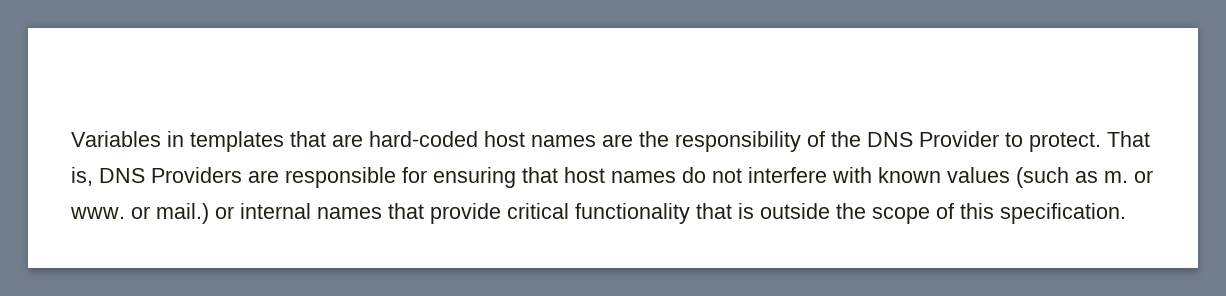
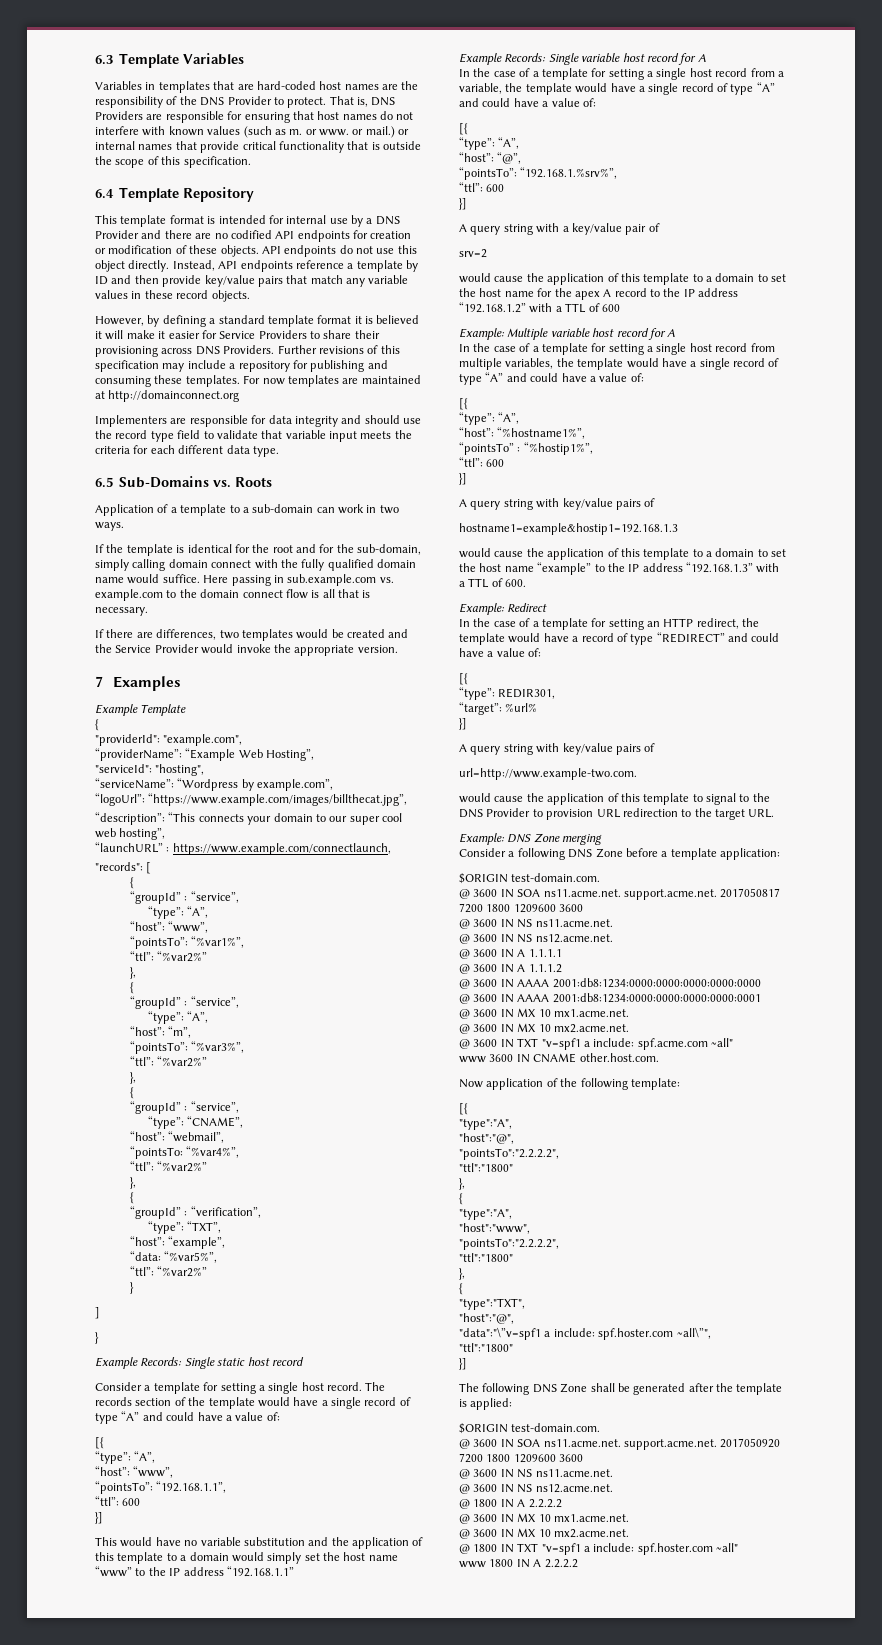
(71, 139) none -> [95,53,245,68] 6.3 Template Variables //
(1126, 213) none -> [95,187,255,202] [95,215,400,227] [95,230,412,242] [95,245,417,257] [95,260,418,272] [95,275,409,287] [95,290,250,302] [95,315,420,327] [95,330,380,340] [95,345,400,357] [95,360,388,372] [95,375,421,387] [95,390,240,402] [95,415,421,427] [95,430,412,442] [95,445,279,457] [95,476,273,488] [95,504,399,516] [95,522,124,531] [95,544,422,556] [95,559,416,571] [95,574,394,586] [95,589,371,601] [95,607,148,616] [95,629,409,641] [95,644,398,656] [95,676,181,691] [95,704,187,716] [95,719,99,731] [95,734,243,746] [95,748,315,761] [95,764,205,776] [95,778,334,791] [95,793,408,806] [95,812,402,825] [95,828,166,840] [95,842,391,855] [95,862,152,874] [130,877,135,889] [130,891,239,904] [147,906,209,919] [130,921,209,933] [130,936,245,949] [130,951,208,962] [130,967,137,979] [130,982,135,994] [130,996,239,1009] [147,1011,209,1024] [130,1026,192,1038] [130,1041,245,1054] [130,1056,208,1067] [130,1072,137,1084] [130,1087,135,1099] [130,1101,239,1114] [147,1116,244,1129] [130,1131,225,1143] [130,1146,240,1159] [130,1161,208,1172] [130,1177,137,1189] [130,1192,135,1204] [130,1206,261,1219] [147,1221,222,1234] [130,1236,226,1249] [130,1251,218,1263] [130,1266,208,1277] [130,1282,135,1294] [95,1307,100,1319] [95,1332,99,1344] [95,1357,304,1369] [95,1382,386,1394] [95,1397,411,1409] [95,1411,280,1424] [95,1437,104,1449] [95,1451,156,1464] [95,1466,174,1478] [95,1481,227,1494] [95,1496,141,1506] [95,1512,103,1524] [95,1537,424,1549] [95,1552,398,1564] [95,1566,294,1577] [459,53,706,65] [459,68,784,80] [459,82,775,95] [459,98,596,107] [459,123,468,135] [459,137,520,150] [459,152,522,164] [459,167,618,180] [459,182,505,192] [459,198,467,210] [459,223,660,235] [459,249,487,258] [459,273,787,285] [459,288,739,300] [459,302,620,313] [459,328,676,340] [459,343,775,355] [459,358,780,370] [459,372,644,385] [459,398,468,410] [459,412,520,425] [459,427,586,439] [459,442,593,455] [459,457,505,467] [459,473,467,485] [459,498,656,510] [459,523,678,535] [459,548,787,560] [459,562,780,575] [459,578,527,588] [459,603,548,615] [459,618,760,630] [459,632,780,645] [459,648,542,657] [459,673,468,685] [459,687,556,700] [459,702,538,715] [459,718,467,730] [459,743,656,755] [459,768,637,780] [459,793,770,805] [459,808,775,820] [459,833,603,845] [459,848,780,860] [459,873,601,884] [459,888,781,900] [459,903,584,913] [459,919,613,929] [459,934,613,944] [459,949,562,959] [459,964,562,974] [459,978,761,989] [459,993,761,1004] [459,1008,629,1019] [459,1023,629,1034] [459,1038,733,1050] [459,1053,659,1063] [459,1078,680,1090] [459,1103,468,1115] [459,1119,512,1130] [459,1133,514,1144] [459,1148,559,1160] [459,1163,513,1172] [459,1178,465,1190] [459,1193,463,1205] [459,1209,512,1220] [459,1223,530,1234] [459,1238,559,1250] [459,1253,513,1262] [459,1268,465,1280] [459,1283,463,1295] [459,1298,525,1310] [459,1313,514,1324] [459,1327,711,1340] [459,1343,513,1352] [459,1358,467,1370] [459,1383,783,1395] [459,1398,513,1410] [459,1423,601,1434] [459,1438,781,1450] [459,1453,584,1463] [459,1469,613,1479] [459,1484,613,1494] [459,1499,562,1509] [459,1513,629,1524] [459,1528,629,1539] [459,1543,738,1555] [459,1559,578,1568] // 6.4 Template Repository // This template format is intended for internal use by a DNS Provider and there are no codified API endpoints for creation or modification of these objects. API endpoints do not use this object directly. Instead, API endpoints reference a template by ID and then provide key/value pairs that match any variable values in these record objects. // However, by defining a standard template format it is believed it will make it easier for Service Providers to share their provisioning across DNS Providers. Further revisions of this specification may include a repository for publishing and consuming these templates. For now templates are maintained at http://domainconnect.org // Implementers are responsible for data integrity and should use the record type field to validate that variable input meets the criteria for each different data type. // 6.5 Sub-Domains vs. Roots // Application of a template to a sub-domain can work in two ways. // If the template is identical for the root and for the sub-domain, simply calling domain connect with the fully qualified domain name would suffice. Here passing in sub.example.com vs. example.com to the domain connect flow is all that is necessary. // If there are differences, two templates would be created and the Service Provider would invoke the appropriate version. // 7 Examples // Example Template // { // "providerId": "example.com", // “providerName”: “Example Web Hosting”, // "serviceId": "hosting", // “serviceName”: “Wordpress by example.com”, // “logoUrl”: “https://www.example.com/images/billthecat.jpg”, // “description”: “This connects your domain to our super cool web hosting”, // “launchURL” : https://www.example.com/connectlaunch, // "records": [ // { // “groupId” : “service”, // “type”: “A”, // “host”: “www”, // “pointsTo”: “%var1%”, // “ttl”: “%var2%” // }, // { // “groupId” : “service”, // “type”: “A”, // “host”: “m”, // “pointsTo”: “%var3%”, // “ttl”: “%var2%” // }, // { // “groupId” : “service”, // “type”: “CNAME”, // “host”: “webmail”, // “pointsTo: “%var4%”, // “ttl”: “%var2%” // }, // { // “groupId” : “verification”, // “type”: “TXT”, // “host”: “example”, // “data: “%var5%”, // “ttl”: “%var2%” // } // ] // } // Example Records: Single static host record // Consider a template for setting a single host record. The records section of the template would have a single record of type “A” and could have a value of: // [{ // “type”: “A”, // “host”: “www”, // “pointsTo”: “192.168.1.1”, // “ttl”: 600 // }] // This would have no variable substitution and the application of this template to a domain would simply set the host name “www” to the IP address “192.168.1.1” // Example Records: Single variable host record for A // In the case of a template for setting a single host record from a variable, the template would have a single record of type “A” and could have a value of: // [{ // “type”: “A”, // “host”: “@”, // “pointsTo”: “192.168.1.%srv%”, // “ttl”: 600 // }] // A query string with a key/value pair of // srv=2 // would cause the application of this template to a domain to set the host name for the apex A record to the IP address “192.168.1.2” with a TTL of 600 // Example: Multiple variable host record for A // In the case of a template for setting a single host record from multiple variables, the template would have a single record of type “A” and could have a value of: // [{ // “type”: “A”, // “host”: “%hostname1%”, // “pointsTo” : “%hostip1%”, // “ttl”: 600 // }] // A query string with key/value pairs of // hostname1=example&hostip1=192.168.1.3 // would cause the application of this template to a domain to set the host name “example” to the IP address “192.168.1.3” with a TTL of 600. // Example: Redirect // In the case of a template for setting an HTTP redirect, the template would have a record of type “REDIRECT” and could have a value of: // [{ // “type”: REDIR301, // “target”: %url% // }] // A query string with key/value pairs of // url=http://www.example-two.com. // would cause the application of this template to signal to the DNS Provider to provision URL redirection to the target URL. // Example: DNS Zone merging // Consider a following DNS Zone before a template application: // $ORIGIN test-domain.com. // @ 3600 IN SOA ns11.acme.net. support.acme.net. 2017050817 7200 1800 1209600 3600 // @ 3600 IN NS ns11.acme.net. // @ 3600 IN NS ns12.acme.net. // @ 3600 IN A 1.1.1.1 // @ 3600 IN A 1.1.1.2 // @ 3600 IN AAAA 2001:db8:1234:0000:0000:0000:0000:0000 // @ 3600 IN AAAA 2001:db8:1234:0000:0000:0000:0000:0001 // @ 3600 IN MX 10 mx1.acme.net. // @ 3600 IN MX 10 mx2.acme.net. // @ 3600 IN TXT "v=spf1 a include: spf.acme.com ~all" // www 3600 IN CNAME other.host.com. // Now application of the following template: // [{ // "type":"A", // "host":"@", // "pointsTo":"2.2.2.2", // "ttl":"1800" // }, // { // "type":"A", // "host":"www", // "pointsTo":"2.2.2.2", // "ttl":"1800" // }, // { // "type":"TXT", // "host":"@", // "data":"\”v=spf1 a include: spf.hoster.com ~all\”", // "ttl":"1800" // }] // The following DNS Zone shall be generated after the template is applied: // $ORIGIN test-domain.com. // @ 3600 IN SOA ns11.acme.net. support.acme.net. 2017050920 7200 1800 1209600 3600 // @ 3600 IN NS ns11.acme.net. // @ 3600 IN NS ns12.acme.net. // @ 1800 IN A 2.2.2.2 // @ 3600 IN MX 10 mx1.acme.net. // @ 3600 IN MX 10 mx2.acme.net. // @ 1800 IN TXT "v=spf1 a include: spf.hoster.com ~all" // www 1800 IN A 2.2.2.2

